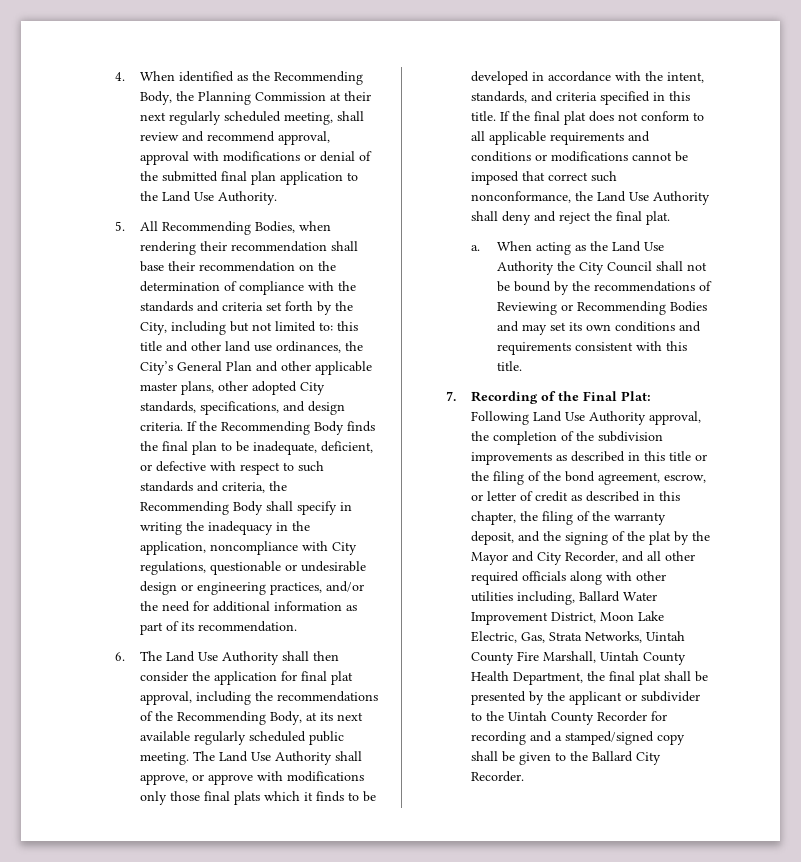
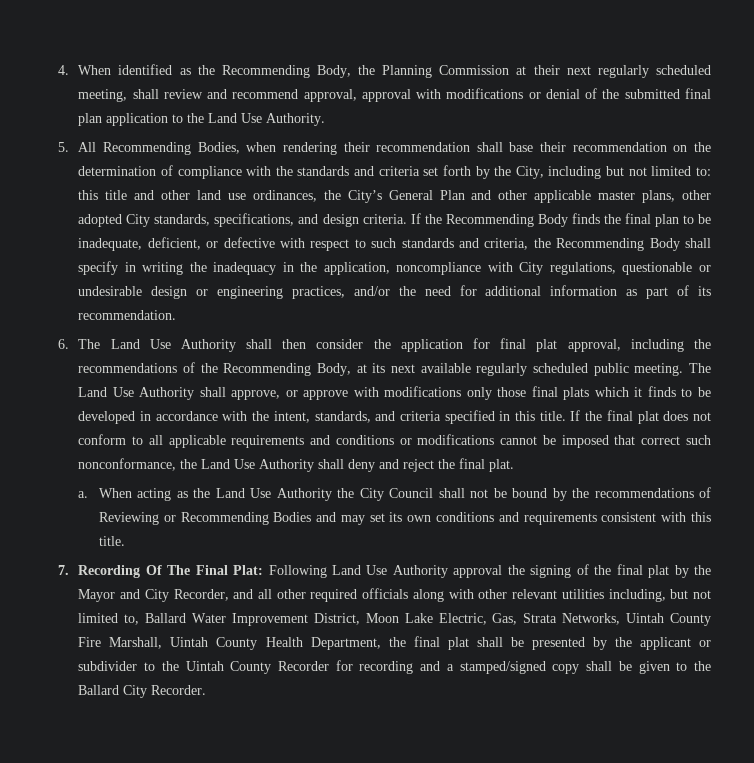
[541,391,580,401] of the -> [145,565,191,575] Of The
[649,411,702,425] [471,431,664,445] [471,451,708,465] [471,471,707,485] [471,491,681,502] [471,511,667,525] [471,531,541,545] approval, the completion of the subdivision improvements as described in this title or the filing of the bond agreement, escrow, or letter of credit as described in this chapter, the filing of the warranty deposit, and -> [453,565,503,578] approval
(646, 536) none -> [616,564,643,575] final
(667, 576) none -> [512,589,558,599] relevant
(576, 598) none -> [670,589,711,599] [78,613,140,625] but not limited to,

